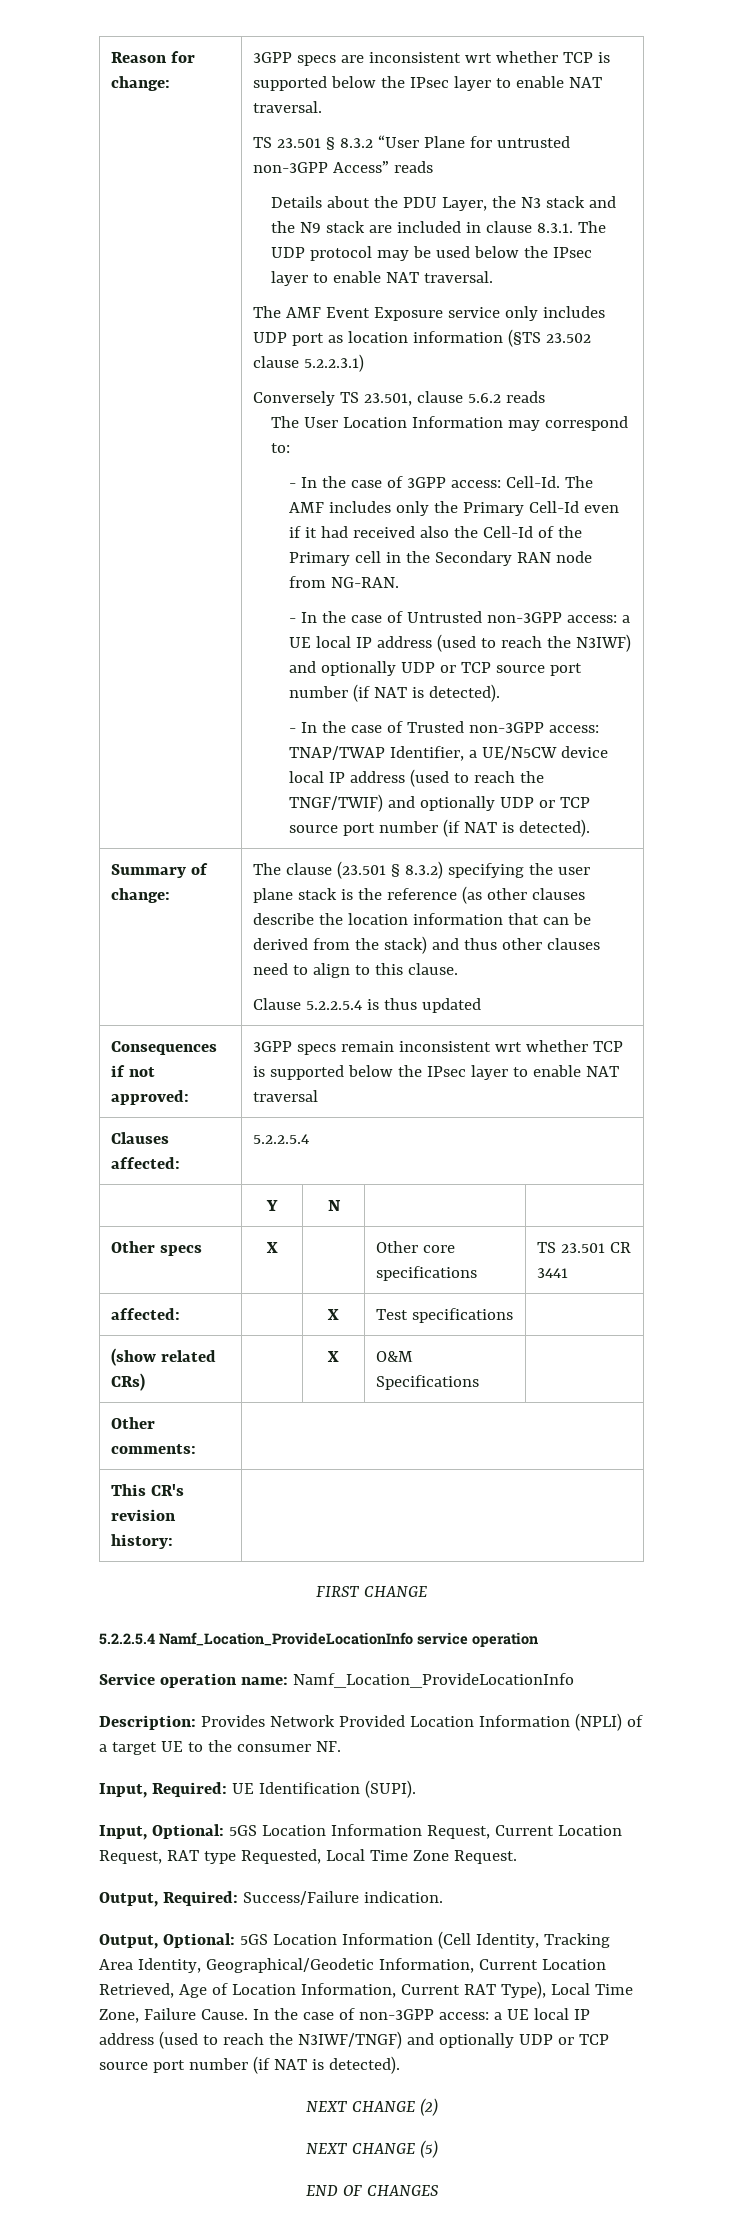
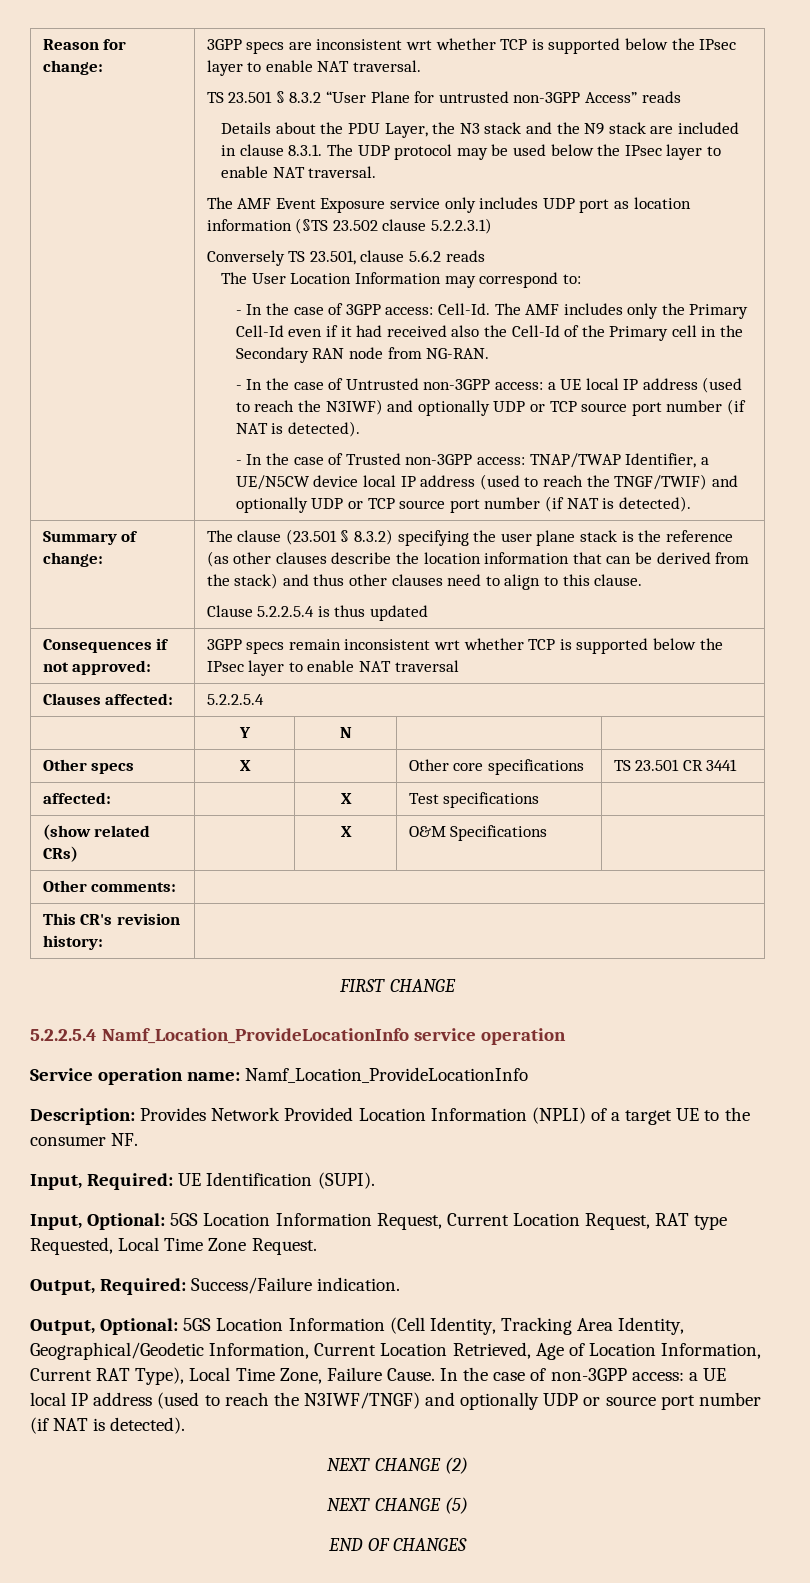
[578,2034,609,2045] TCP -> (601, 1401) none

